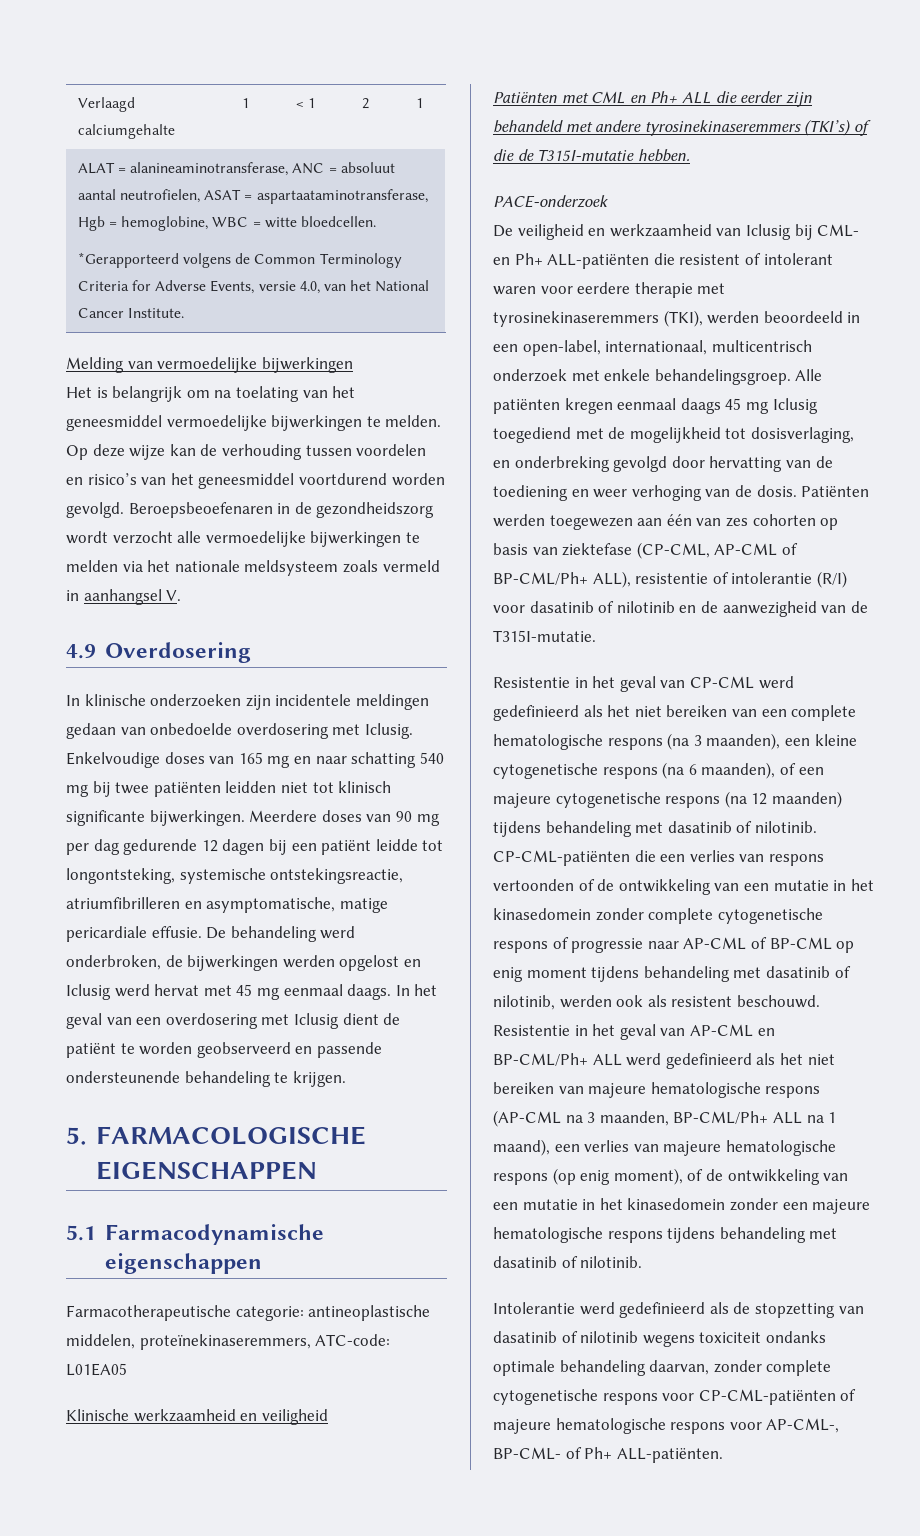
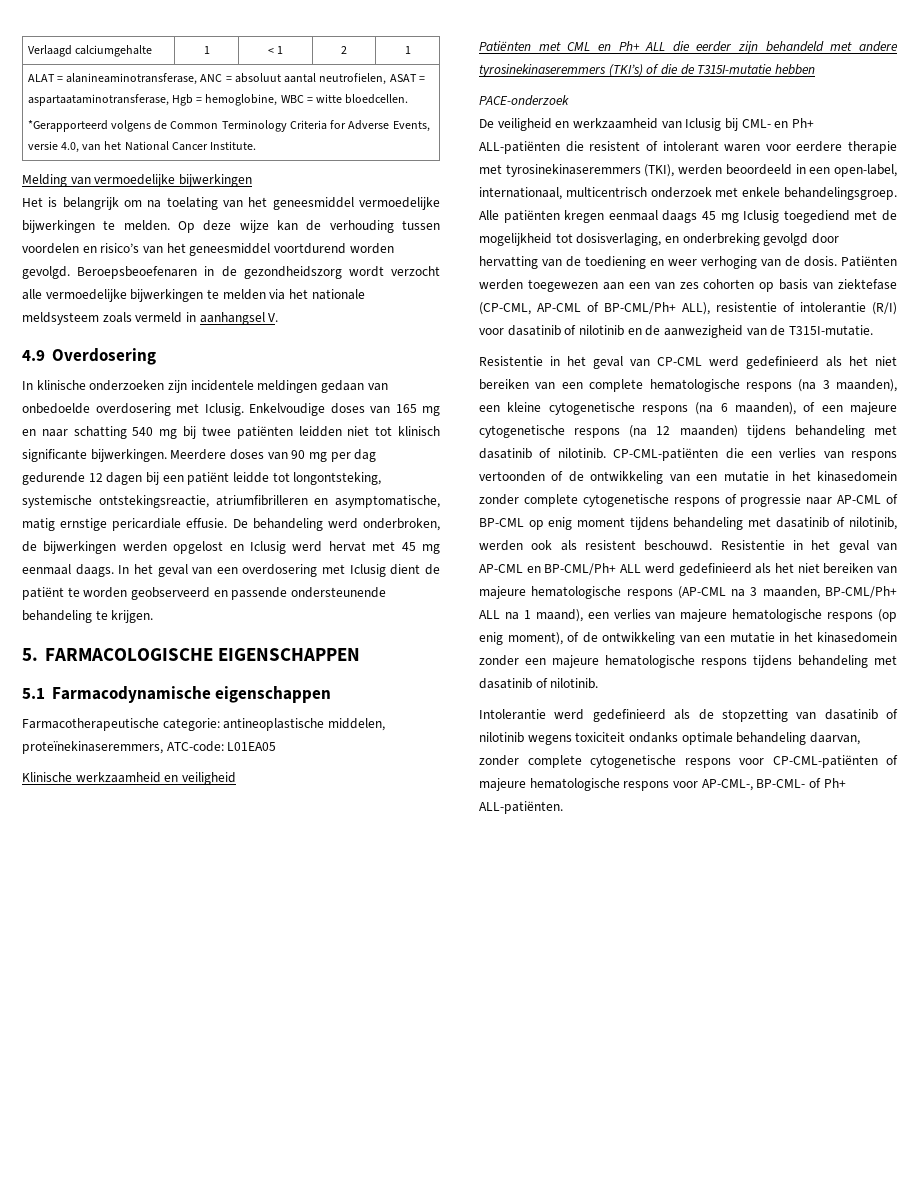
[339,898,388,913] matige -> [22,518,108,531] matig ernstige
[637,149,690,162] hebben. -> [774,64,815,75] hebben
[666,514,692,526] één -> [628,282,650,289] een

